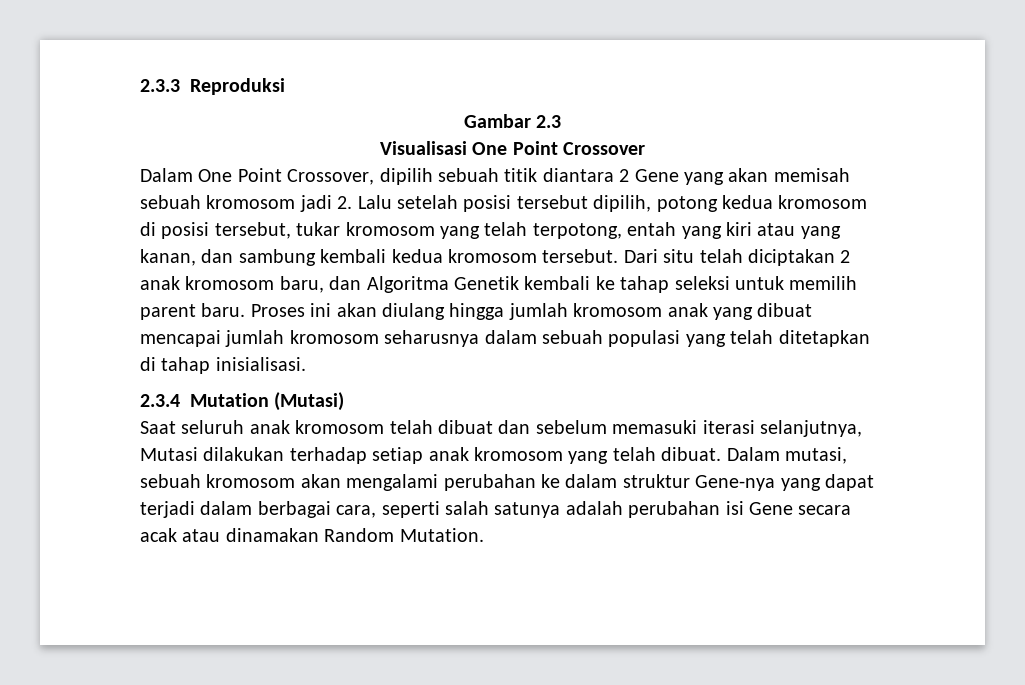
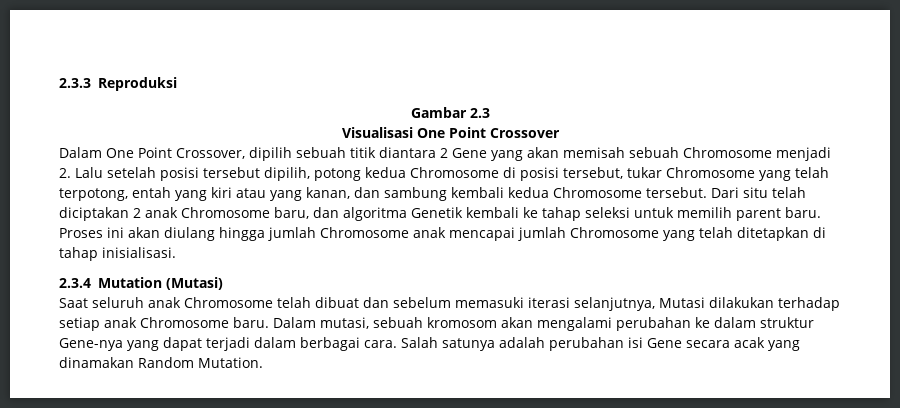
[206,195,332,212] kromosom jadi -> [683,147,831,161] Chromosome menjadi
[778,195,868,209] kromosom -> [410,167,499,178] Chromosome
[345,222,435,236] kromosom -> [666,167,755,178] Chromosome
[448,249,537,263] kromosom -> [553,187,642,198] Chromosome
[185,276,275,290] kromosom -> [181,207,270,218] Chromosome
[366,276,449,293] Algoritma -> [343,207,407,221] algoritma
[573,303,813,320] [140,330,681,347] kromosom anak yang dibuat mencapai jumlah kromosom seharusnya dalam sebuah populasi -> [320,227,659,241] Chromosome anak mencapai jumlah Chromosome
[295,420,385,434] kromosom -> [184,297,273,308] Chromosome
[474,447,722,464] kromosom yang telah dibuat. -> [140,317,269,328] Chromosome baru.
[336,501,489,518] cara, seperti salah -> [364,337,438,348] cara. Salah
[182,529,221,542] atau -> [768,340,800,351] yang

